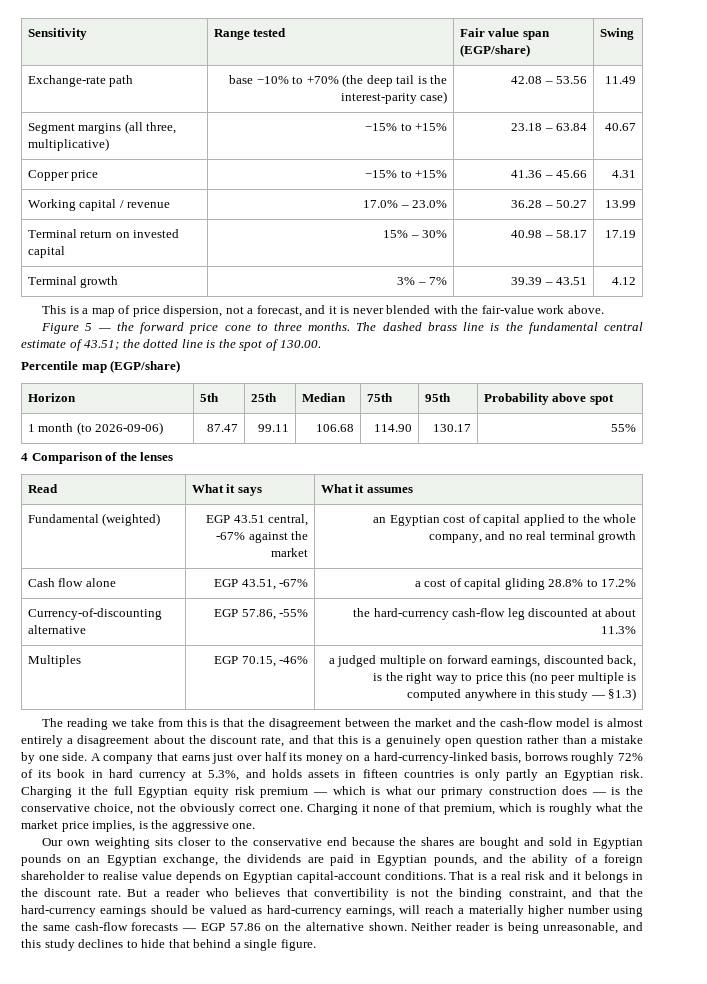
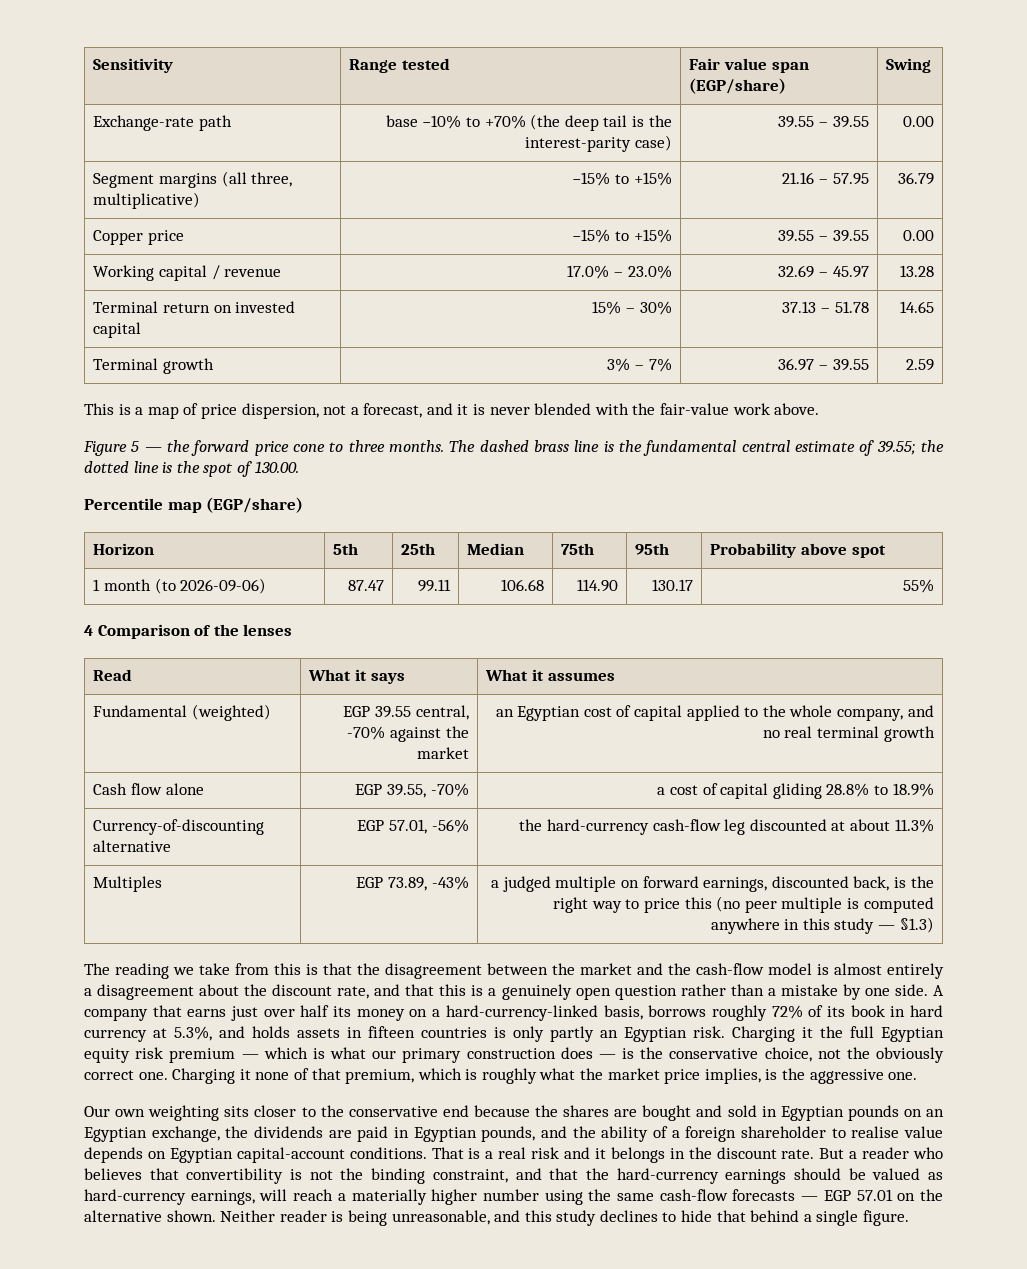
[511,76,588,84] [605,76,637,84] 42.08 – 53.56 | 11.49 -> [778,116,869,128] [902,116,934,127] 39.55 – 39.55 | 0.00
[511,123,588,131] [605,123,637,131] 23.18 – 63.84 | 40.67 -> [782,172,869,185] [897,172,934,185] 21.16 – 57.95 | 36.79
[511,170,588,178] [612,170,637,178] 41.36 – 45.66 | 4.31 -> [778,230,869,242] [902,230,934,241] 39.55 – 39.55 | 0.00
[511,200,588,208] [605,200,637,208] 36.28 – 50.27 | 13.99 -> [778,265,869,278] [899,265,934,277] 32.69 – 45.97 | 13.28
[511,230,588,238] [605,230,637,238] 40.98 – 58.17 | 17.19 -> [782,301,869,313] [899,301,934,313] 37.13 – 51.78 | 14.65
[511,277,588,285] [612,277,637,285] 39.39 – 43.51 | 4.12 -> [778,358,869,371] [905,359,934,371] 36.97 – 39.55 | 2.59
[84,340,120,350] 43.51; -> [876,441,916,455] 39.55;
[233,514,309,526] [216,532,246,540] 43.51 central, -67% -> [375,705,469,720] [347,726,386,740] 39.55 central, -70%
[241,579,309,590] 43.51, -67% -> [387,783,469,798] 39.55, -70%
[601,579,637,587] 17.2% -> [892,783,934,797] 18.9%
[241,609,309,620] 57.86, -55% -> [389,819,469,834] 57.01, -56%
[241,656,309,667] 70.15, -46% -> [388,876,469,891] 73.89, -43%
[229,923,261,931] 57.86 -> [856,1189,893,1201] 57.01

